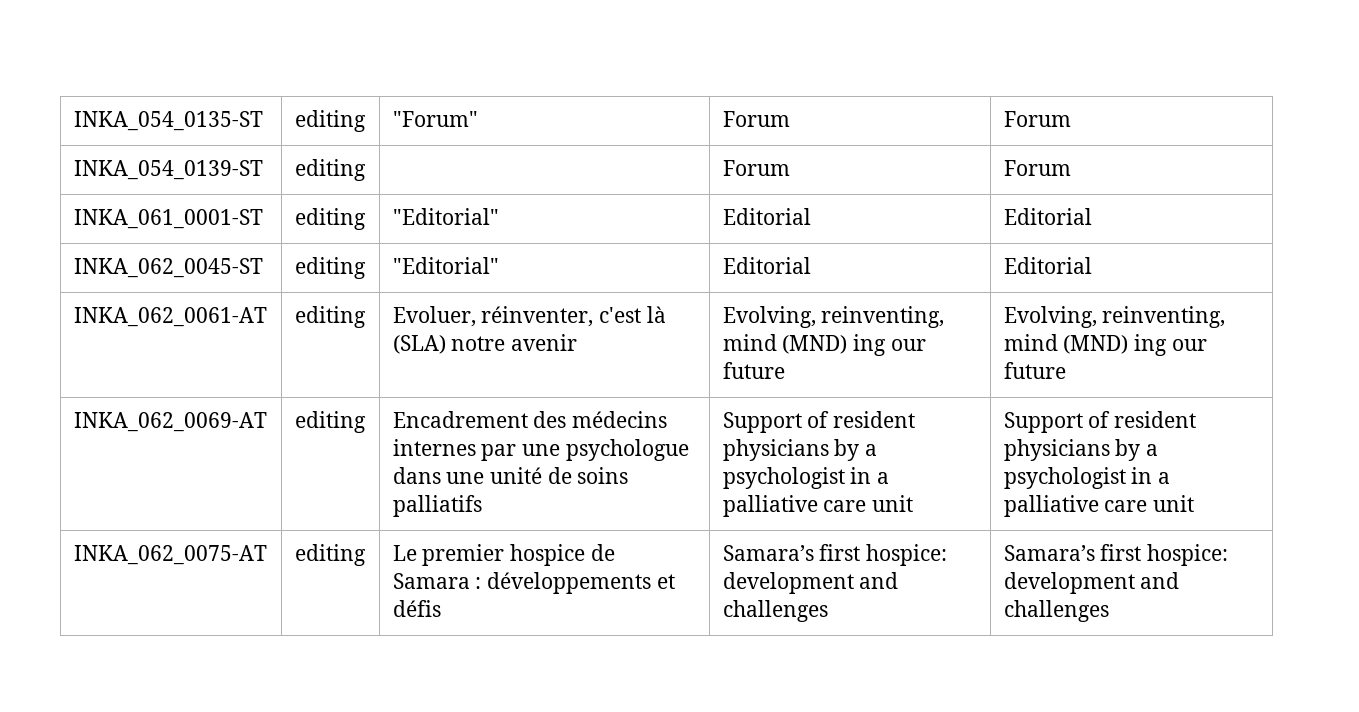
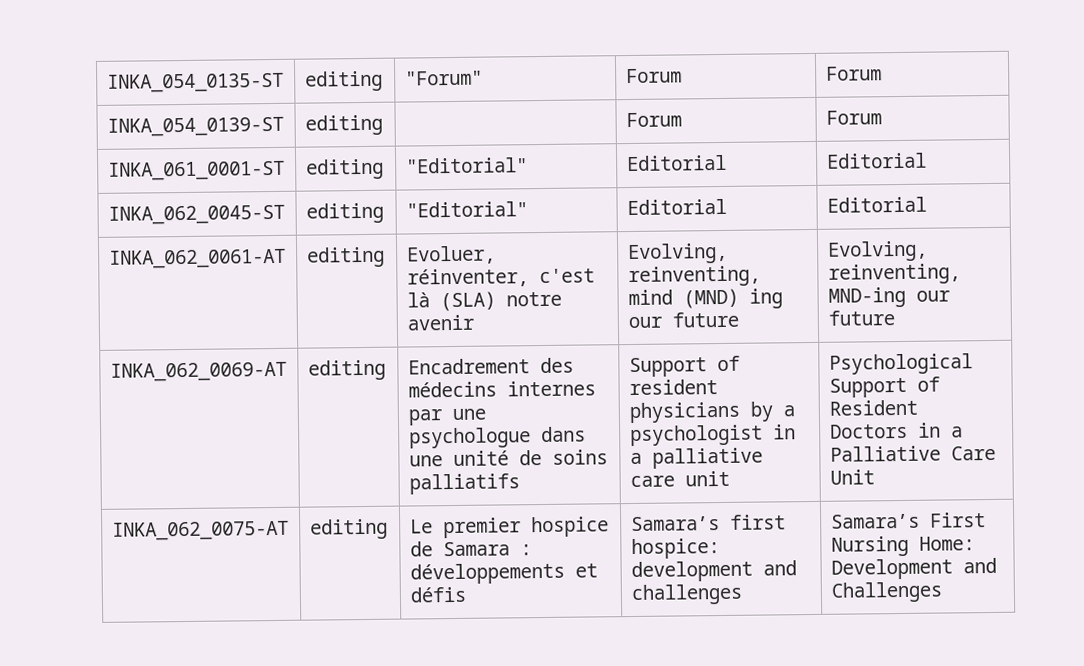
[1003,334,1168,356] mind (MND) ing -> [827,286,906,308] MND-ing
[1003,411,1197,433] [1003,439,1159,461] [1003,467,1171,489] [1003,495,1195,517] Support of resident physicians by a psychologist in a palliative care unit -> [828,353,973,375] [828,376,940,398] [828,399,918,416] [829,422,963,439] [829,445,996,462] [829,469,875,485] Psychological Support of Resident Doctors in a Palliative Care Unit
[1100,544,1229,566] [1003,572,1180,594] [1003,600,1109,622] first hospice: development and challenges -> [929,512,986,528] [830,535,975,557] [830,557,997,580] [830,581,943,603] First Nursing Home: Development and Challenges

